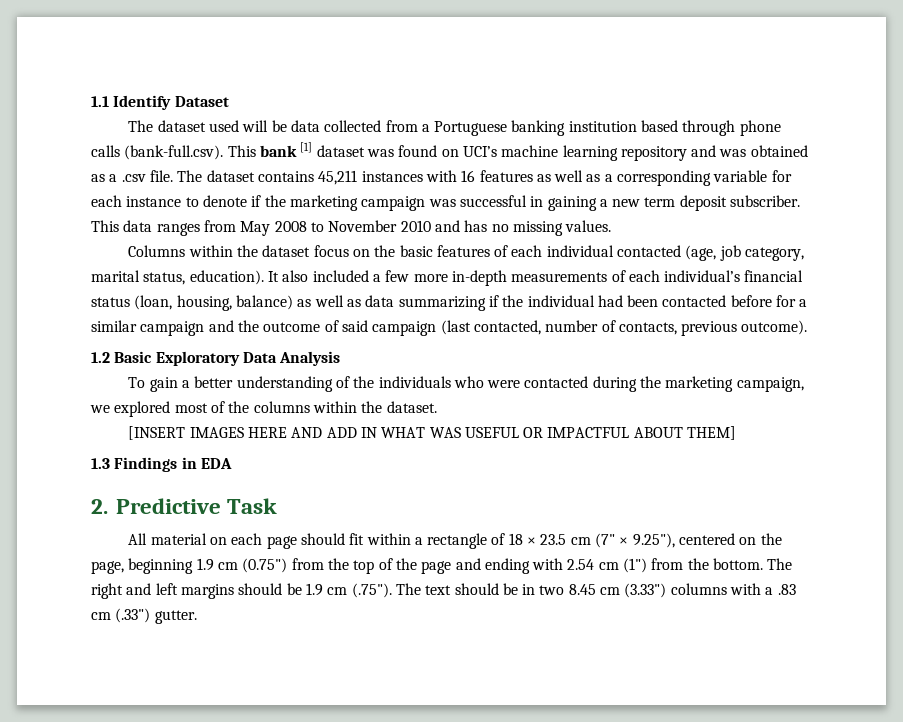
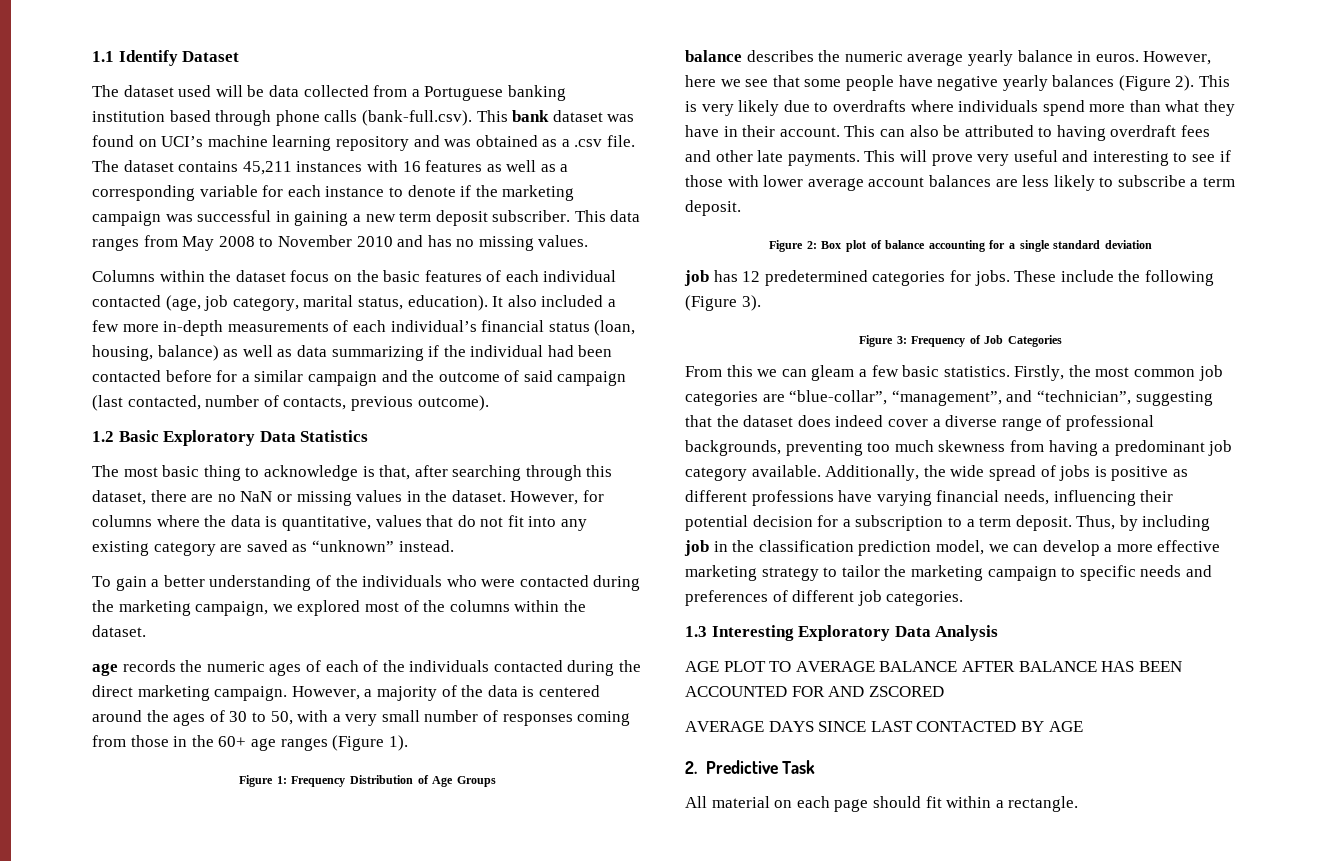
[300,142,313,153] [1] -> (550, 116) none
[279,351,341,366] Analysis -> [300,430,369,442] [92,465,613,481] [92,490,605,506] [92,515,588,531] [92,540,454,556] Statistics // The most basic thing to acknowledge is that, after searching through this dataset, there are no NaN or missing values in the dataset. However, for columns where the data is quantitative, values that do not fit into any existing category are saved as “unknown” instead.
[128,426,737,440] [91,457,232,472] [INSERT IMAGES HERE AND ADD IN WHAT WAS USEFUL OR IMPACTFUL ABOUT THEM] // 1.3 Findings in EDA -> [92,660,642,676] [92,685,600,701] [92,710,631,726] [92,735,408,751] [239,775,496,787] [685,50,1212,66] [685,75,1231,91] [685,100,1236,116] [685,125,1211,141] [685,150,1231,166] [685,175,1236,191] [685,200,741,216] [769,240,1152,252] [684,270,1214,286] [685,295,761,311] [859,335,1062,347] [685,365,1223,381] [685,390,1213,406] [685,415,1154,431] [685,440,1233,456] [685,465,1188,481] [685,490,1174,506] [685,515,1211,531] [684,540,1221,556] [685,565,1212,581] [685,590,964,606] [685,625,999,641] [685,661,1182,672] [685,686,944,697] [685,721,1083,732] age records the numeric ages of each of the individuals contacted during the direct marketing campaign. However, a majority of the data is centered around the ages of 30 to 50, with a very small number of responses coming from those in the 60+ age ranges (Figure 1). // Figure 1: Frequency Distribution of Age Groups // balance describes the numeric average yearly balance in euros. However, here we see that some people have negative yearly balances (Figure 2). This is very likely due to overdrafts where individuals spend more than what they have in their account. This can also be attributed to having overdraft fees and other late payments. This will prove very useful and interesting to see if those with lower average account balances are less likely to subscribe a term deposit. // Figure 2: Box plot of balance accounting for a single standard deviation // job has 12 predetermined categories for jobs. These include the following (Figure 3). // Figure 3: Frequency of Job Categories // From this we can gleam a few basic statistics. Firstly, the most common job categories are “blue-collar”, “management”, and “technician”, suggesting that the dataset does indeed cover a diverse range of professional backgrounds, preventing too much skewness from having a predominant job category available. Additionally, the wide spread of jobs is positive as different professions have varying financial needs, influencing their potential decision for a subscription to a term deposit. Thus, by including job in the classification prediction model, we can develop a more effective marketing strategy to tailor the marketing campaign to specific needs and preferences of different job categories. // 1.3 Interesting Exploratory Data Analysis // AGE PLOT TO AVERAGE BALANCE AFTER BALANCE HAS BEEN ACCOUNTED FOR AND ZSCORED // AVERAGE DAYS SINCE LAST CONTACTED BY AGE
[427,533,782,549] [91,558,793,574] [91,583,796,599] [91,608,197,624] rectangle of 18 × 23.5 cm (7" × 9.25"), centered on the page, beginning 1.9 cm (0.75") from the top of the page and ending with 2.54 cm (1") from the bottom. The right and left margins should be 1.9 cm (.75"). The text should be in two 8.45 cm (3.33") columns with a .83 cm (.33") gutter. -> [1008,796,1079,812] rectangle.

